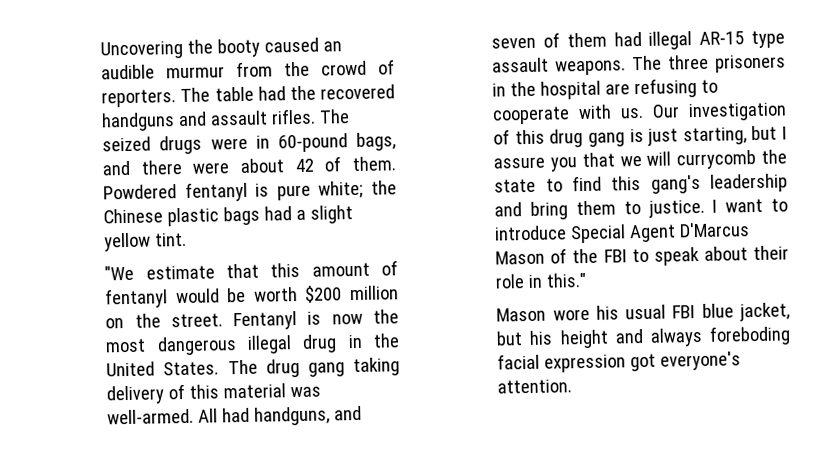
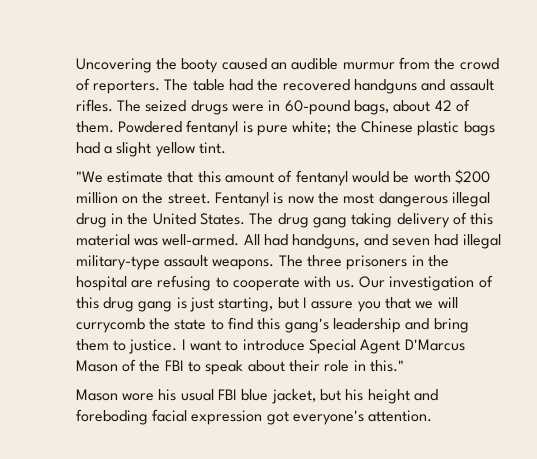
[102,160,230,176] and there were -> (389, 107) none
[543,30,785,50] of them had illegal AR-15 type -> [434,234,501,249] [75,255,160,270] had illegal military-type
[649,327,703,347] always -> (438, 395) none

